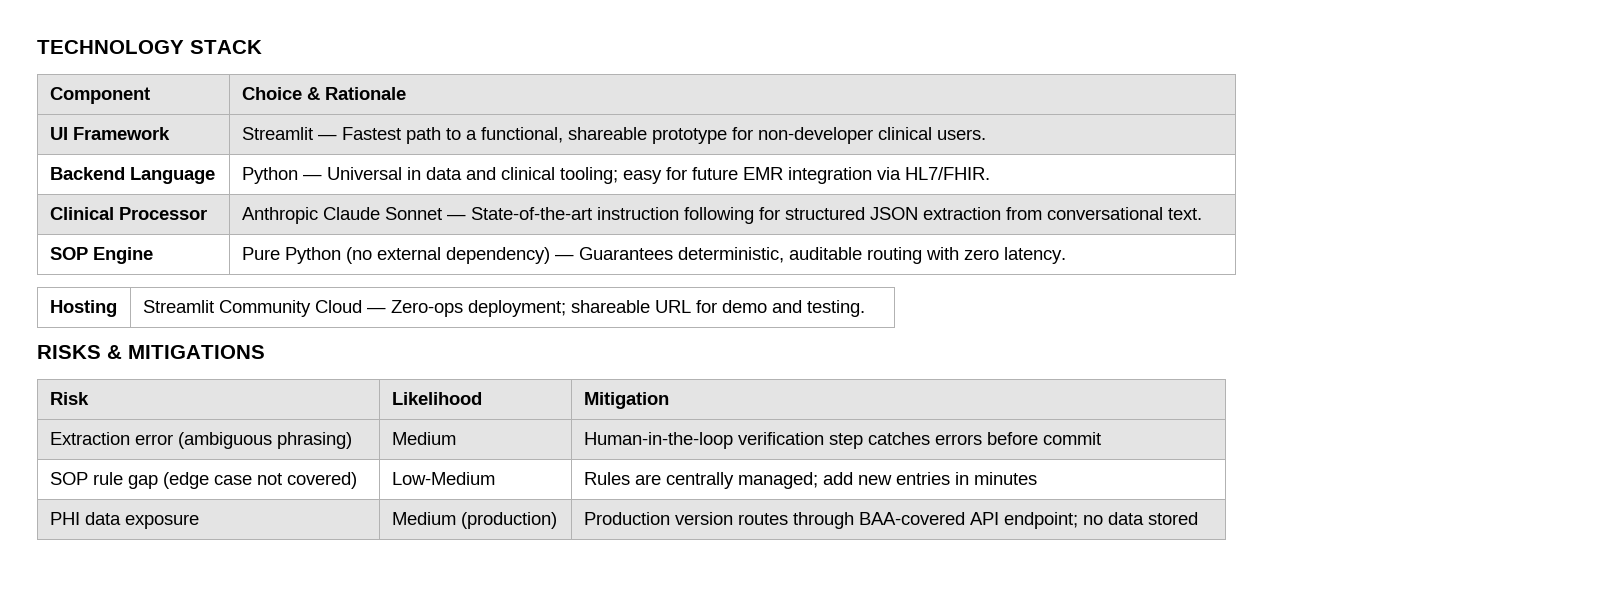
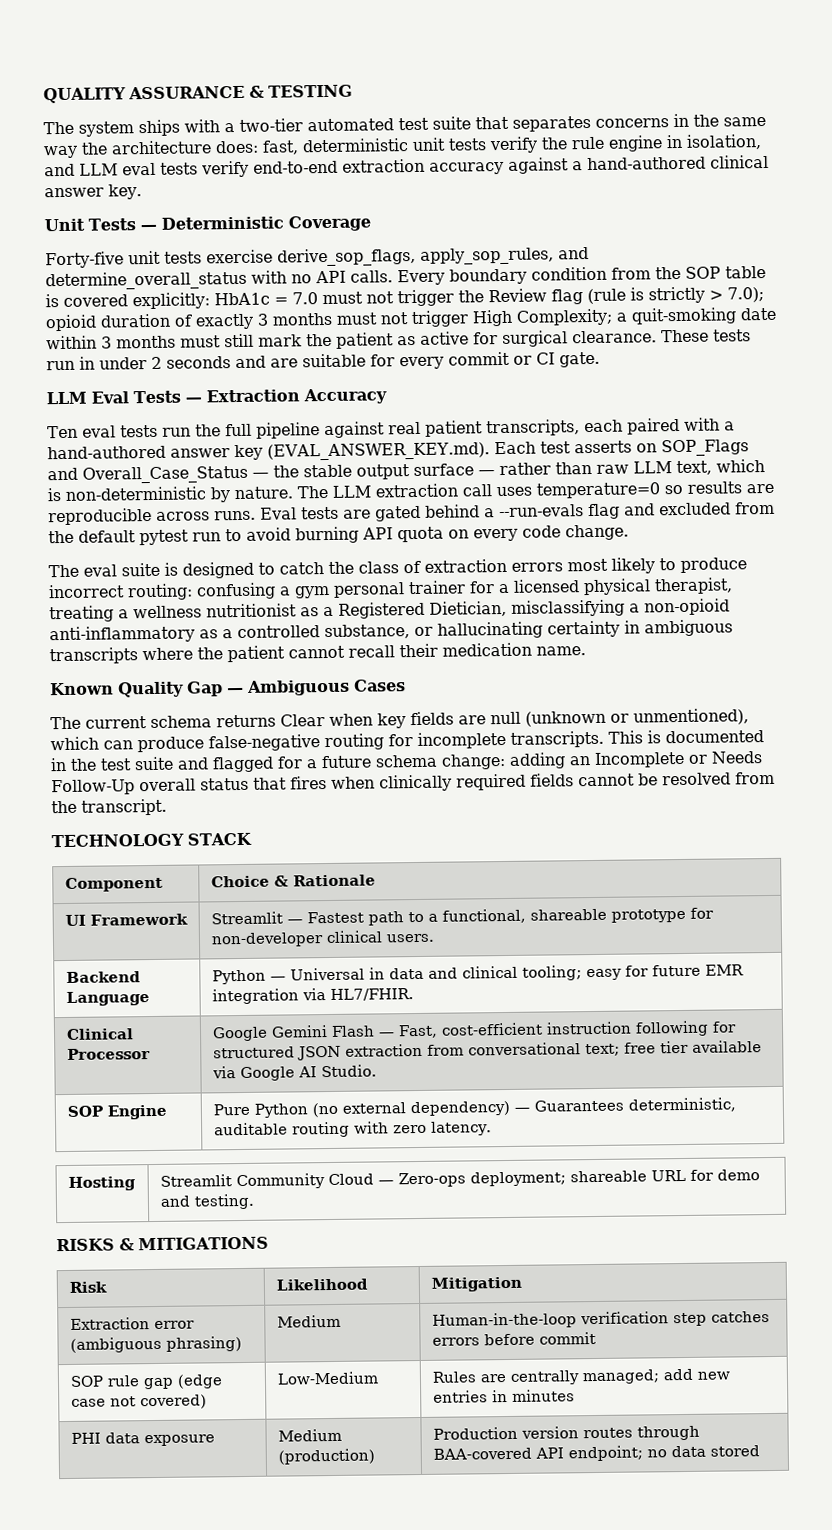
(37, 47) none -> [43,84,353,104] [43,113,766,137] [43,134,762,159] [44,154,769,178] [44,184,142,200] [44,215,371,232] [45,247,589,269] [45,266,766,291] [45,286,764,310] [45,307,776,332] [46,329,751,350] [46,351,600,371] [46,388,387,405] [47,417,735,439] [47,439,749,461] [47,459,765,484] [47,481,774,503] [48,501,775,526] [48,524,629,546] [48,557,747,579] [48,577,733,601] [49,598,730,623] [49,619,733,644] [49,642,586,665] [50,679,406,698] [50,708,749,730] [50,730,764,753] [50,751,763,773] [51,771,775,796] [51,798,167,816] QUALITY ASSURANCE & TESTING // The system ships with a two-tier automated test suite that separates concerns in the same way the architecture does: fast, deterministic unit tests verify the rule engine in isolation, and LLM eval tests verify end-to-end extraction accuracy against a hand-authored clinical answer key. // Unit Tests — Deterministic Coverage // Forty-five unit tests exercise derive_sop_flags, apply_sop_rules, and determine_overall_status with no API calls. Every boundary condition from the SOP table is covered explicitly: HbA1c = 7.0 must not trigger the Review flag (rule is strictly > 7.0); opioid duration of exactly 3 months must not trigger High Complexity; a quit-smoking date within 3 months must still mark the patient as active for surgical clearance. These tests run in under 2 seconds and are suitable for every commit or CI gate. // LLM Eval Tests — Extraction Accuracy // Ten eval tests run the full pipeline against real patient transcripts, each paired with a hand-authored answer key (EVAL_ANSWER_KEY.md). Each test asserts on SOP_Flags and Overall_Case_Status — the stable output surface — rather than raw LLM text, which is non-deterministic by nature. The LLM extraction call uses temperature=0 so results are reproducible across runs. Eval tests are gated behind a --run-evals flag and excluded from the default pytest run to avoid burning API quota on every code change. // The eval suite is designed to catch the class of extraction errors most likely to produce incorrect routing: confusing a gym personal trainer for a licensed physical therapist, treating a wellness nutritionist as a Registered Dietician, misclassifying a non-opioid anti-inflammatory as a controlled substance, or hallucinating certainty in ambiguous transcripts where the patient cannot recall their medication name. // Known Quality Gap — Ambiguous Cases // The current schema returns Clear when key fields are null (unknown or unmentioned), which can produce false-negative routing for incomplete transcripts. This is documented in the test suite and flagged for a future schema change: adding an Incomplete or Needs Follow-Up overall status that fires when clinically required fields cannot be resolved from the transcript. //
[241,207,592,224] Anthropic Claude Sonnet — State-of-the-art -> [211,1022,543,1042] Google Gemini Flash — Fast, cost-efficient
[1167,208,1202,220] text. -> [584,1040,762,1057] [211,1064,377,1082] text; free tier available via Google AI Studio.

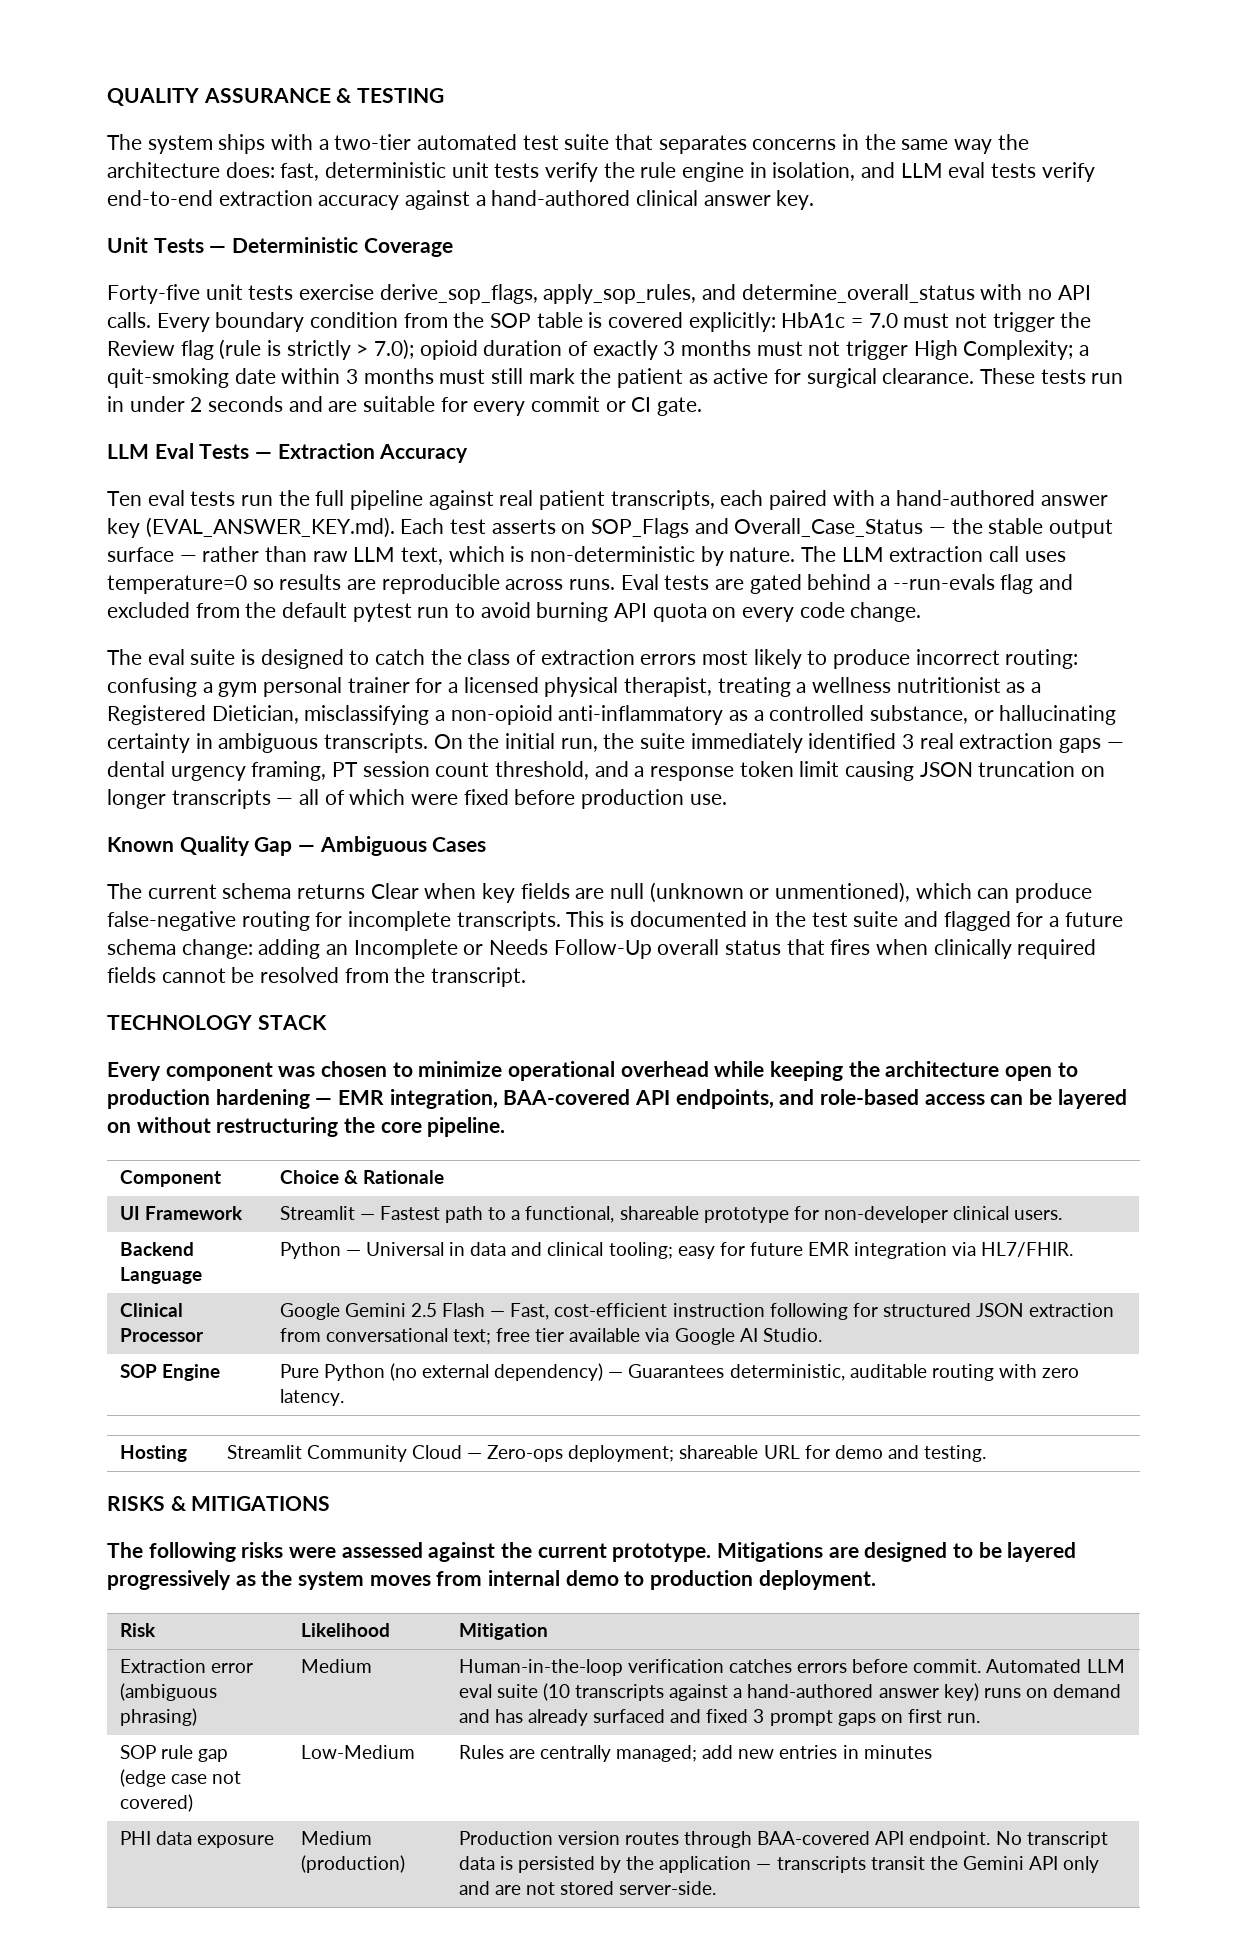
[49,642,586,665] transcripts where the patient cannot recall their medication name. -> [324,733,1124,753] [107,761,1106,781] [107,789,727,809] transcripts. On the initial run, the suite immediately identified 3 real extraction gaps — dental urgency framing, PT session count threshold, and a response token limit causing JSON truncation on longer transcripts — all of which were fixed before production use.
(252, 839) none -> [107,1061,1078,1081] [107,1089,1127,1109] [107,1117,506,1137] // Every component was chosen to minimize operational overhead while keeping the architecture open to production hardening — EMR integration, BAA-covered API endpoints, and role-based access can be layered on without restructuring the core pipeline.
(328, 1031) none -> [410,1303,437,1317] 2.5
(269, 1243) none -> [107,1542,1077,1562] [107,1570,876,1590] // The following risks were assessed against the current prototype. Mitigations are designed to be layered progressively as the system moves from internal demo to production deployment.
[672,1312,707,1327] step -> (724, 1666) none
[538,1332,596,1345] commit -> [913,1659,1125,1673] [458,1683,1122,1701] [458,1709,981,1726] commit. Automated LLM eval suite (10 transcripts against a hand-authored answer key) runs on demand and has already surfaced and fixed 3 prompt gaps on first run.
[567,1445,760,1462] endpoint; no data stored -> [909,1831,1108,1848] [458,1856,1100,1873] [458,1881,717,1895] endpoint. No transcript data is persisted by the application — transcripts transit the Gemini API only and are not stored server-side.

